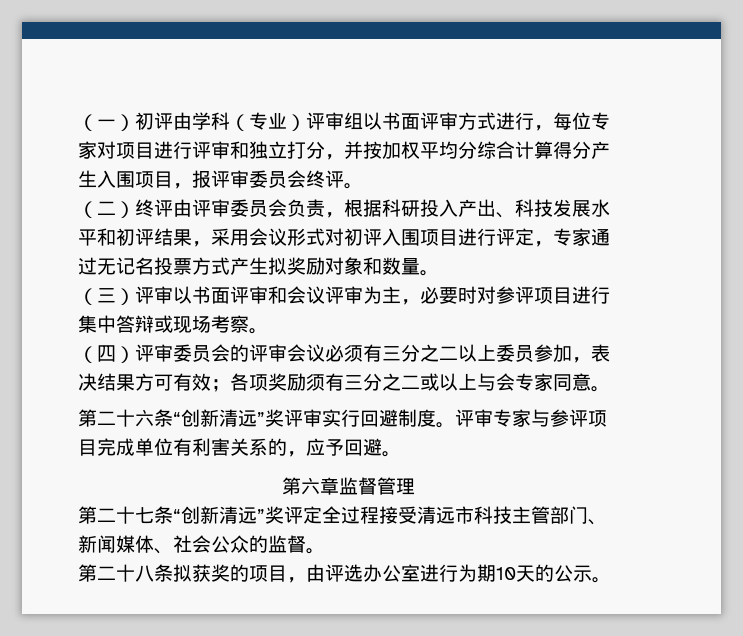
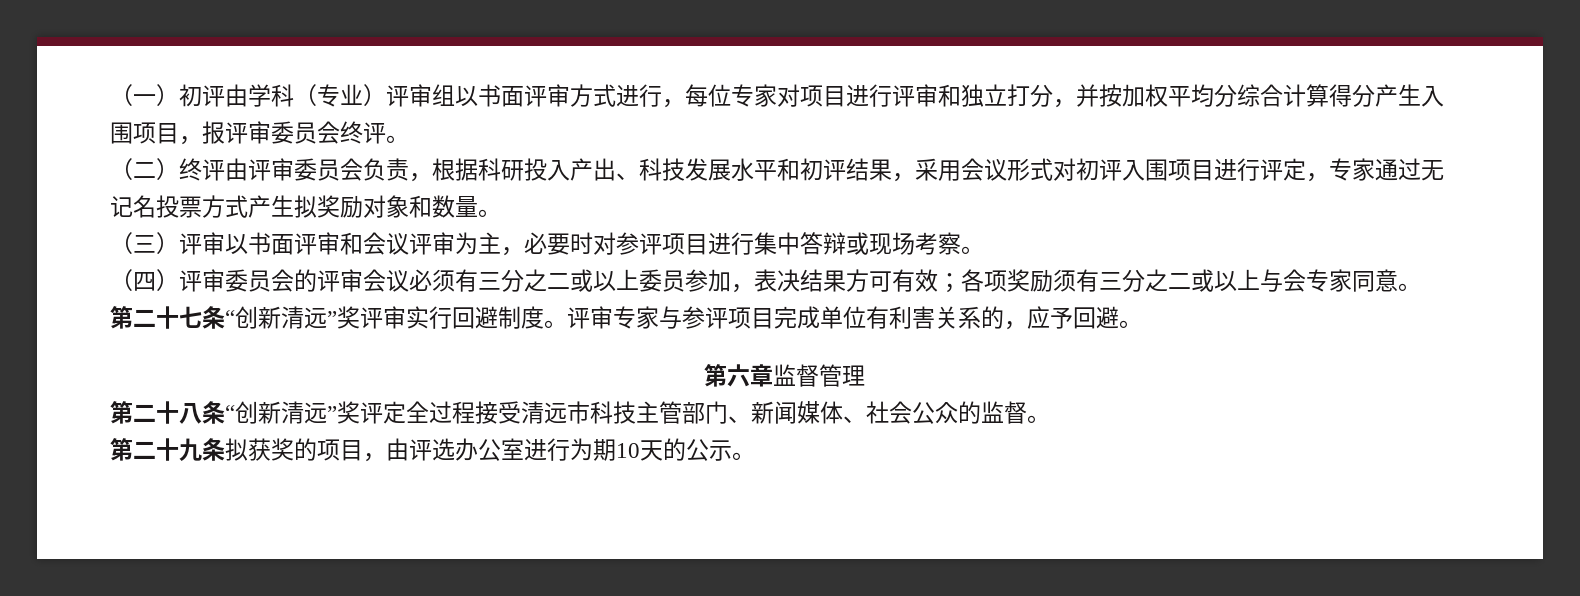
(458, 353) none -> [570,269,593,292] 或
[135,409,154,427] 六 -> [179,306,202,328] 七
[135,507,154,524] 七 -> [179,403,202,424] 八
[135,565,154,582] 八 -> [179,438,202,461] 九

